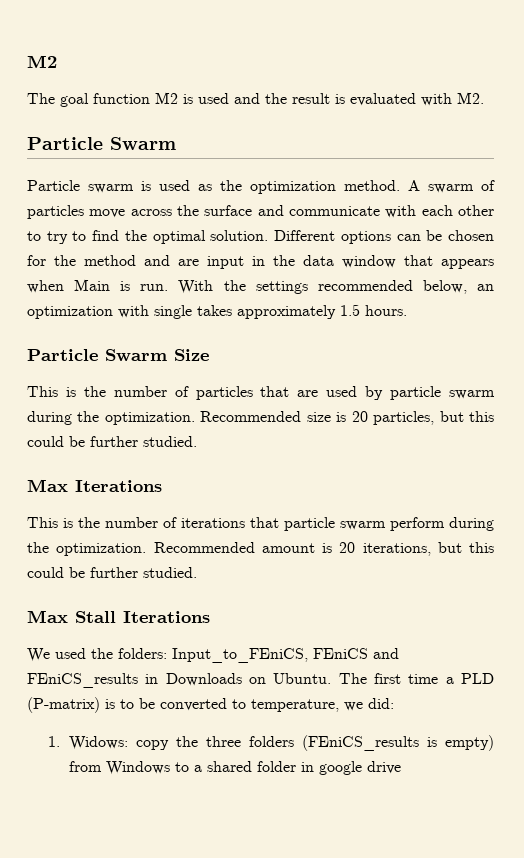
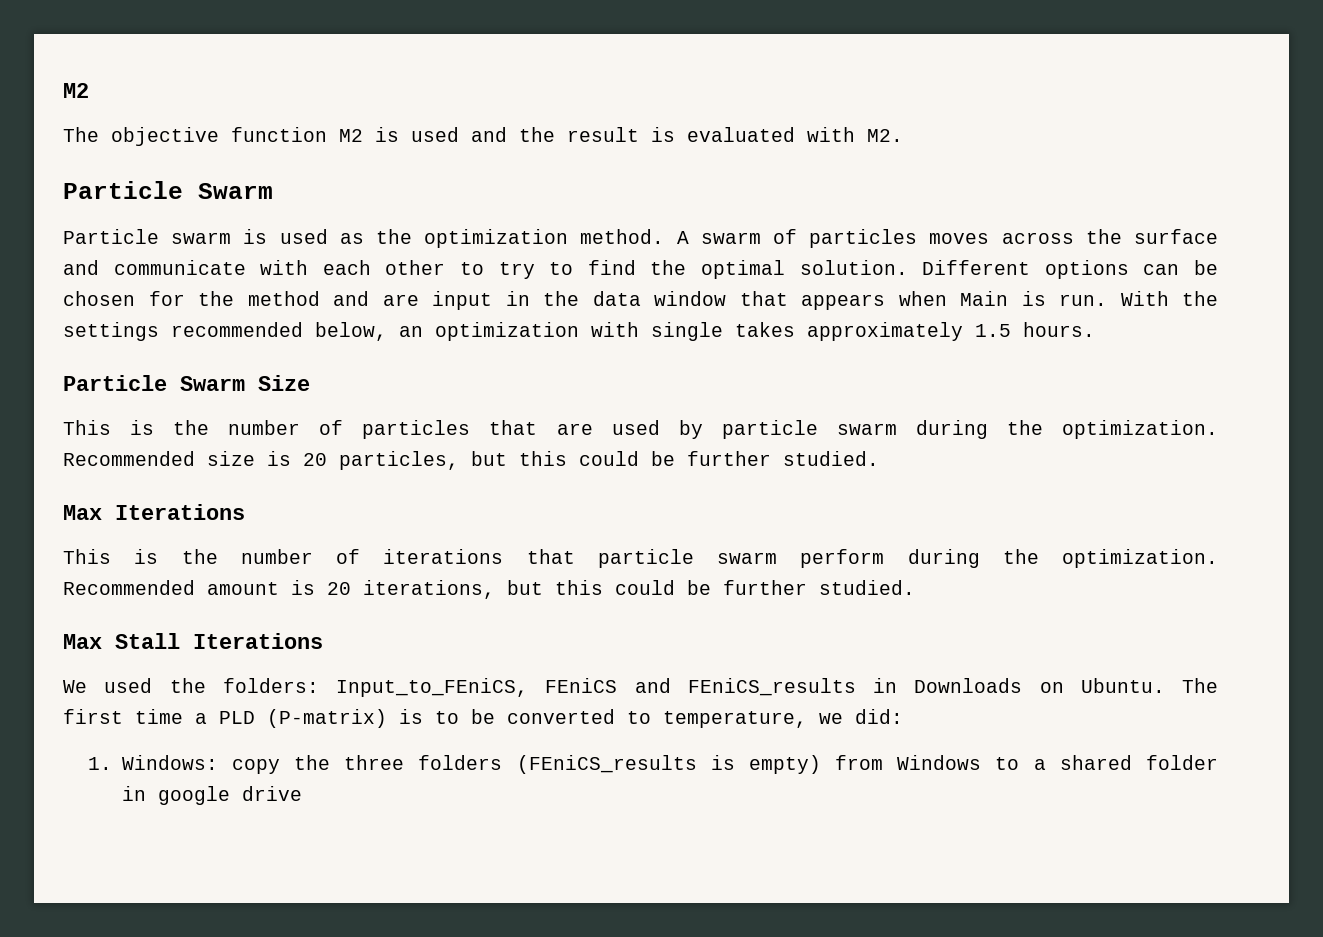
[60,93,89,107] goal -> [111,127,219,146] objective
[89,209,126,218] move -> [929,233,990,244] moves
[68,736,128,750] Widows: -> [121,755,218,770] Windows:

